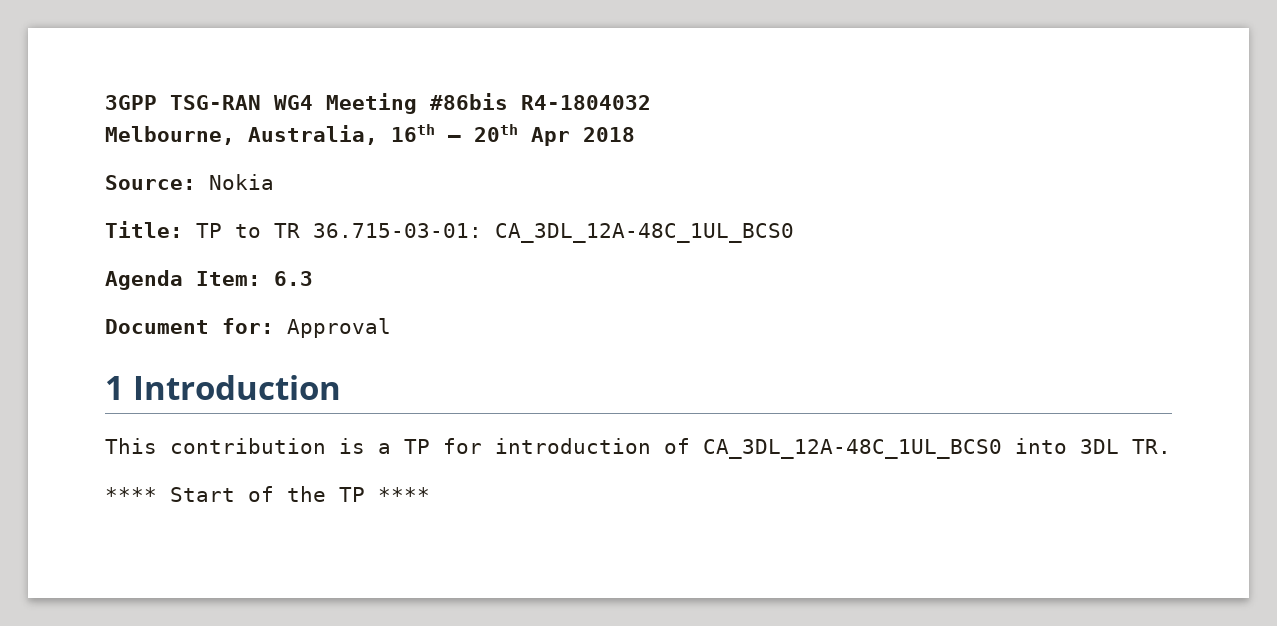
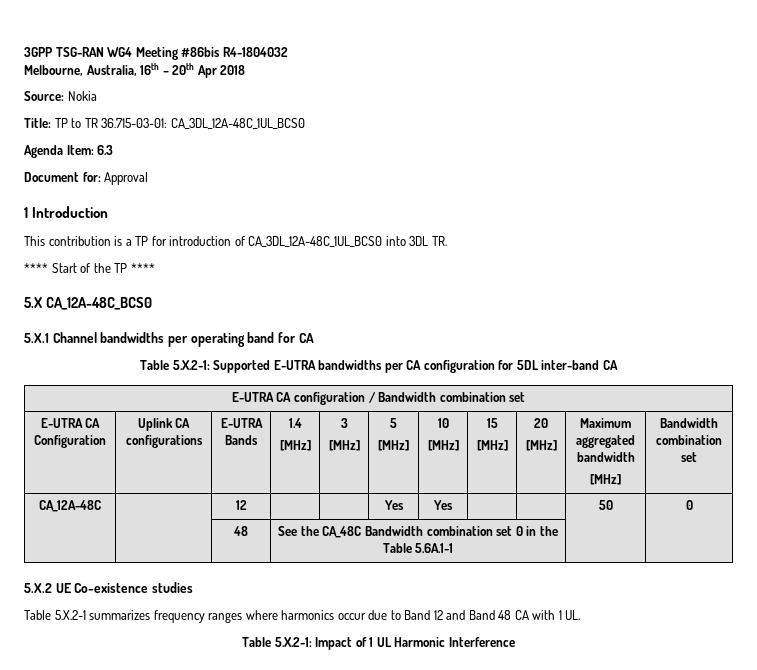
(430, 494) none -> [24,297,152,310] [24,332,314,347] [140,360,618,373] [231,392,526,405] [40,418,101,428] [34,435,106,448] [137,418,191,431] [125,435,203,448] [220,418,263,428] [225,435,258,445] [288,418,302,428] [279,440,311,451] [340,418,348,428] [328,440,360,451] [389,418,397,428] [377,440,409,451] [437,418,449,428] [427,440,459,451] [486,418,498,428] [476,440,508,451] [534,418,548,428] [525,440,557,451] [580,418,631,428] [576,435,635,448] [576,452,635,462] [590,474,621,485] [660,418,718,428] [656,435,722,445] [681,452,697,462] [39,500,101,512] [235,500,247,510] [384,500,404,510] [433,500,453,510] [598,500,613,510] [685,500,693,510] [233,526,248,536] [278,526,558,538] [382,543,454,553] [24,582,193,593] [24,610,581,623] [242,637,515,650] // 5.X CA_12A-48C_BCS0 // 5.X.1 Channel bandwidths per operating band for CA // Table 5.X.2-1: Supported E-UTRA bandwidths per CA configuration for 5DL inter-band CA // E-UTRA CA configuration / Bandwidth combination set // E-UTRA CA Configuration | Uplink CA configurations | E-UTRA Bands | 1.4 // [MHz] | 3 // [MHz] | 5 // [MHz] | 10 // [MHz] | 15 // [MHz] | 20 // [MHz] | Maximum aggregated bandwidth // [MHz] | Bandwidth combination set // CA_12A-48C | | 12 | | | Yes | Yes | | | 50 | 0 // | | 48 | See the CA_48C Bandwidth combination set 0 in the Table 5.6A.1-1 | | // 5.X.2 UE Co-existence studies // Table 5.X.2-1 summarizes frequency ranges where harmonics occur due to Band 12 and Band 48 CA with 1 UL. // Table 5.X.2-1: Impact of 1 UL Harmonic Interference

